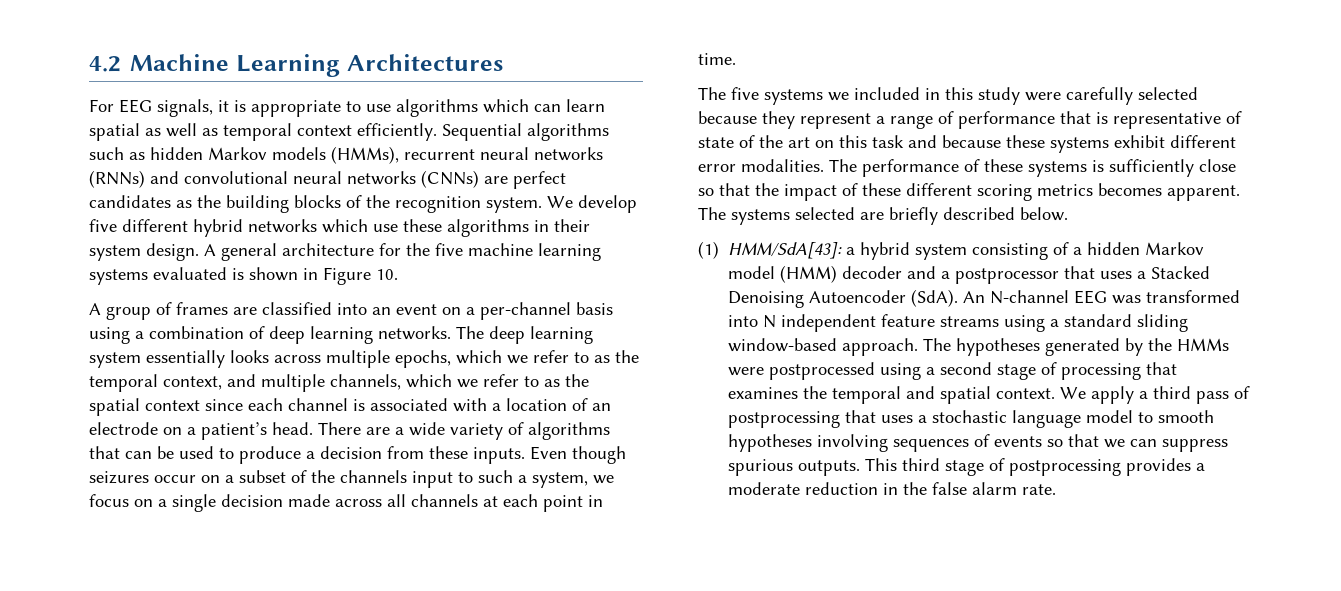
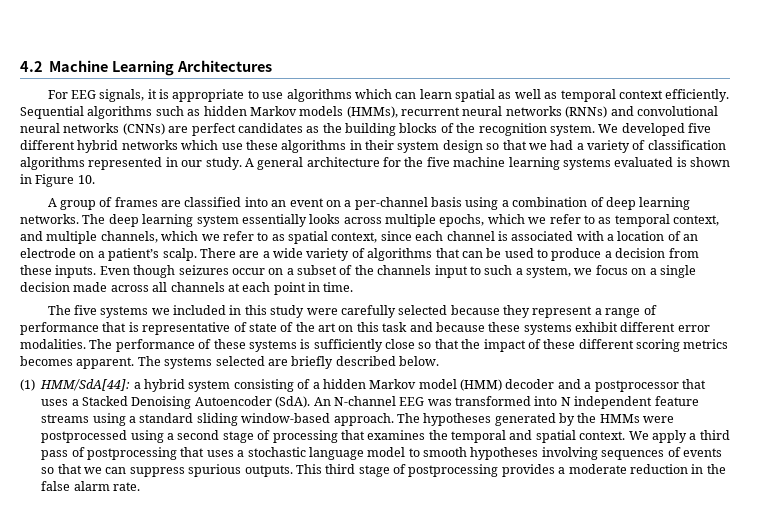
[578,195,637,213] develop -> [621,123,685,136] developed
[146,243,199,261] design. -> [442,140,726,153] [20,157,242,170] design so that we had a variety of classification algorithms represented in our study.
[615,350,639,363] the -> (612, 220) none
[565,374,589,387] [89,398,200,416] the spatial context -> [288,231,378,244] spatial context,
[272,422,313,435] head. -> [162,248,197,261] scalp.
[728,242,843,259] HMM/SdA[43]: -> [40,379,131,391] HMM/SdA[44]:

